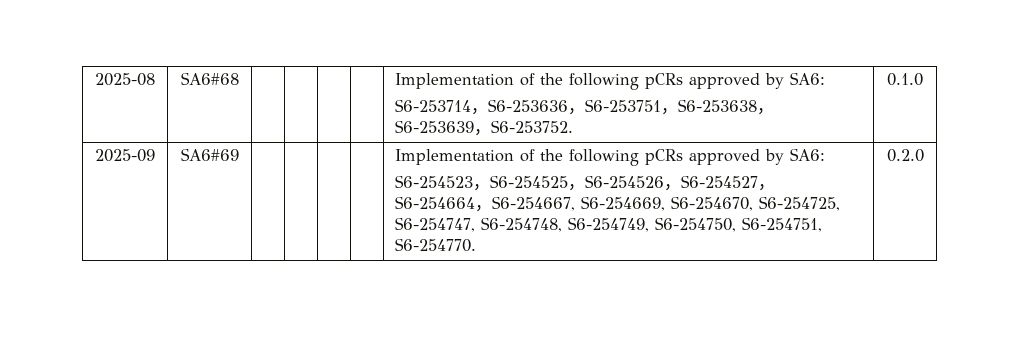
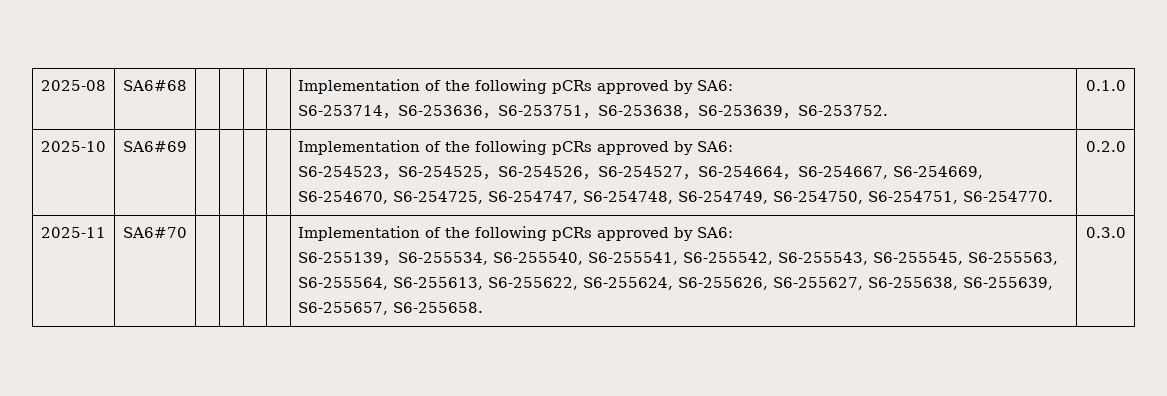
[95,149,155,162] 2025-09 -> [41,141,106,152] 2025-10
(924, 155) none -> [41,227,106,238] [123,227,187,238] [298,226,734,241] [298,252,1059,266] [298,277,1054,290] [298,302,484,315] [1085,227,1126,238] // 2025-11 | SA6#70 | | | | | Implementation of the following pCRs approved by SA6: // S6-255139，S6-255534, S6-255540, S6-255541, S6-255542, S6-255543, S6-255545, S6-255563, S6-255564, S6-255613, S6-255622, S6-255624, S6-255626, S6-255627, S6-255638, S6-255639, S6-255657, S6-255658. | 0.3.0

